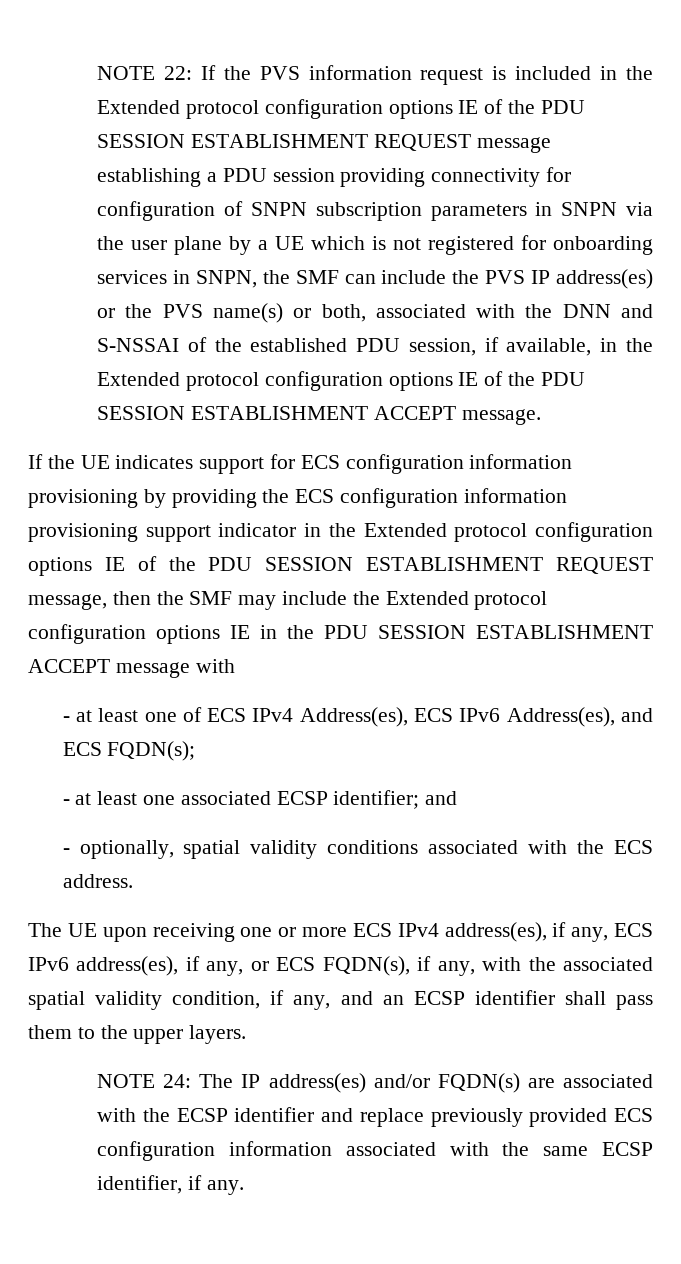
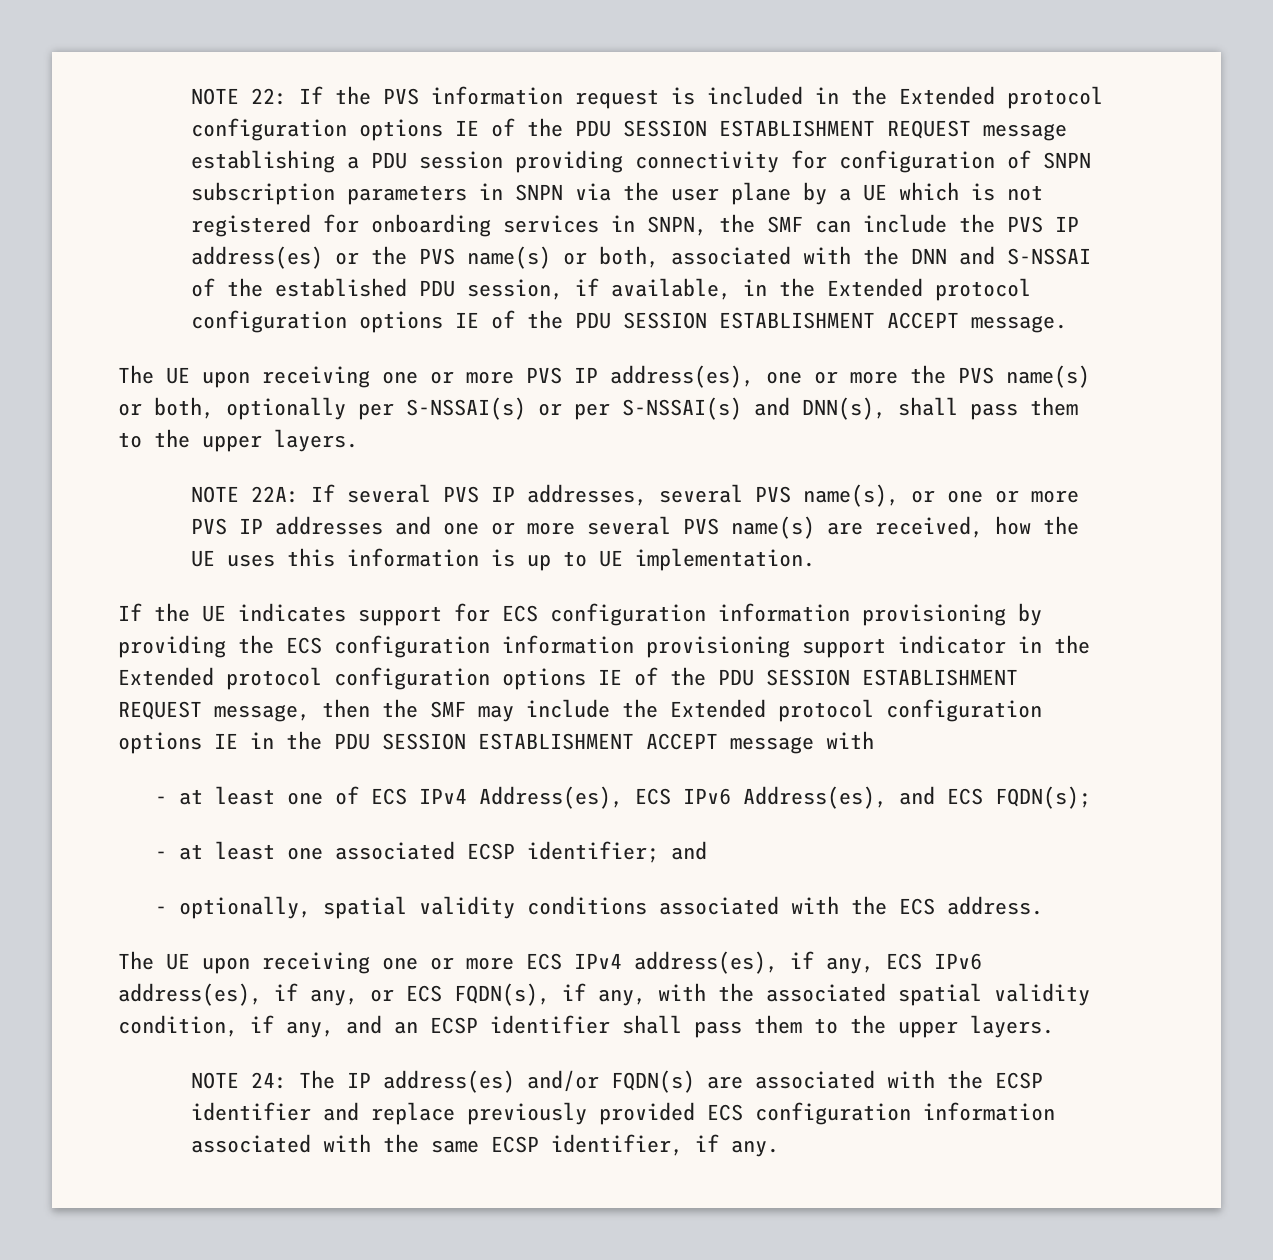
(541, 417) none -> [118,365,1090,388] [118,397,1078,420] [118,429,358,452] [191,484,1080,507] [191,516,1080,539] [191,548,816,571] // The UE upon receiving one or more PVS IP address(es), one or more the PVS name(s) or both, optionally per S-NSSAI(s) or per S-NSSAI(s) and DNN(s), shall pass them to the upper layers. // NOTE 22A: If several PVS IP addresses, several PVS name(s), or one or more PVS IP addresses and one or more several PVS name(s) are received, how the UE uses this information is up to UE implementation.

